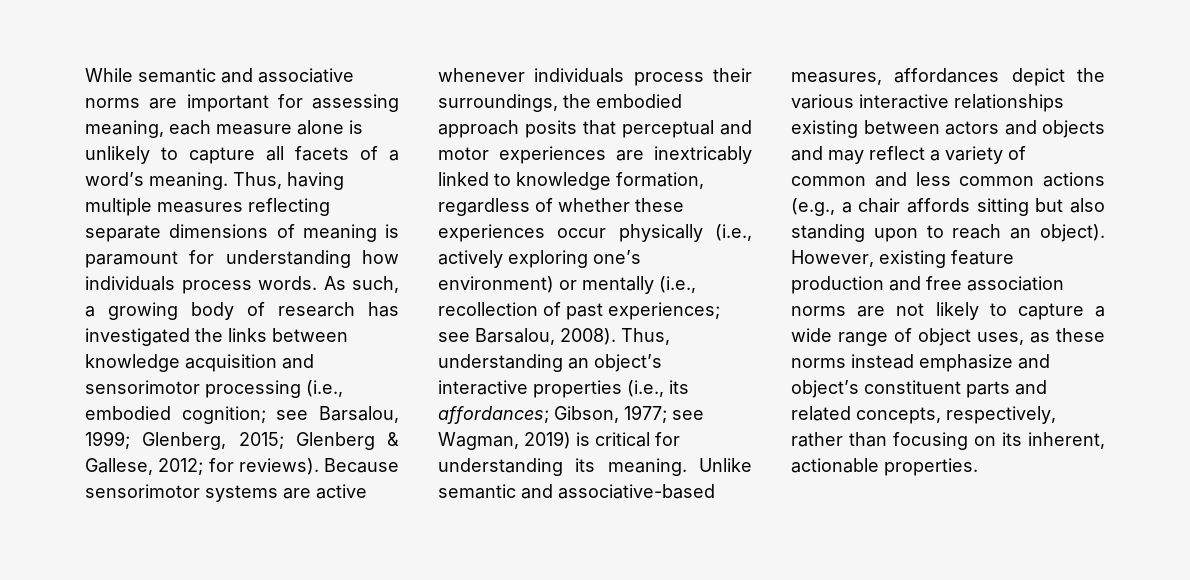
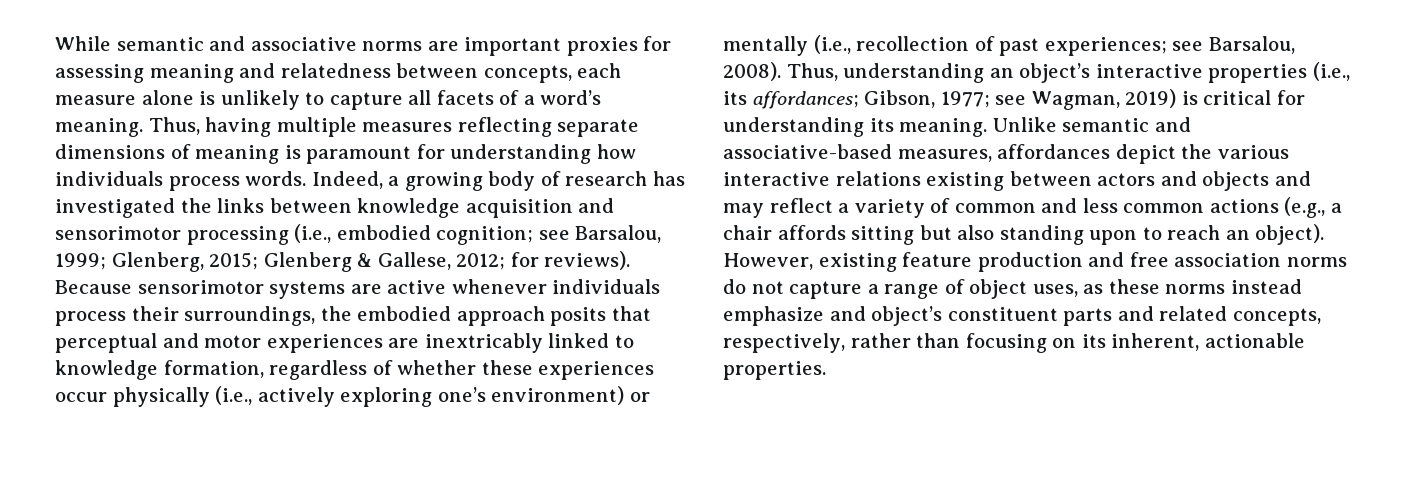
(269, 103) none -> [566,37,638,56] proxies
[85,120,164,138] meaning, -> [149,63,572,83] meaning and relatedness between concepts,
[323,276,399,293] As such, -> [311,171,383,189] Indeed,
[954,94,1064,112] relationships -> [835,171,921,186] relations
[857,302,1007,320] are not likely to -> [723,279,784,294] do not
[791,328,832,342] wide -> (879, 289) none

